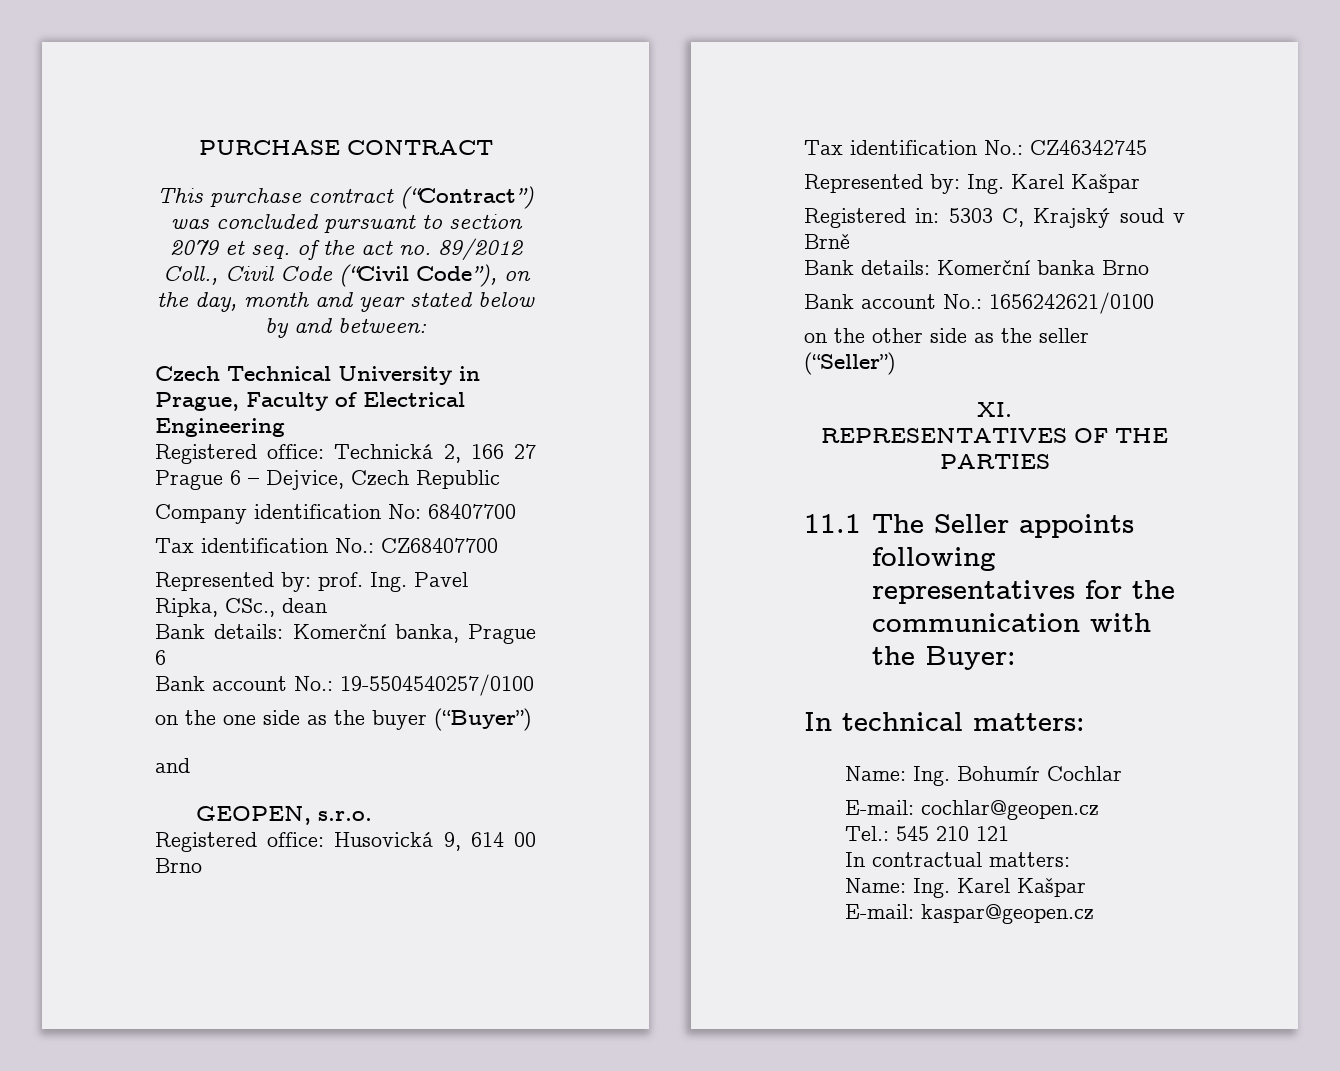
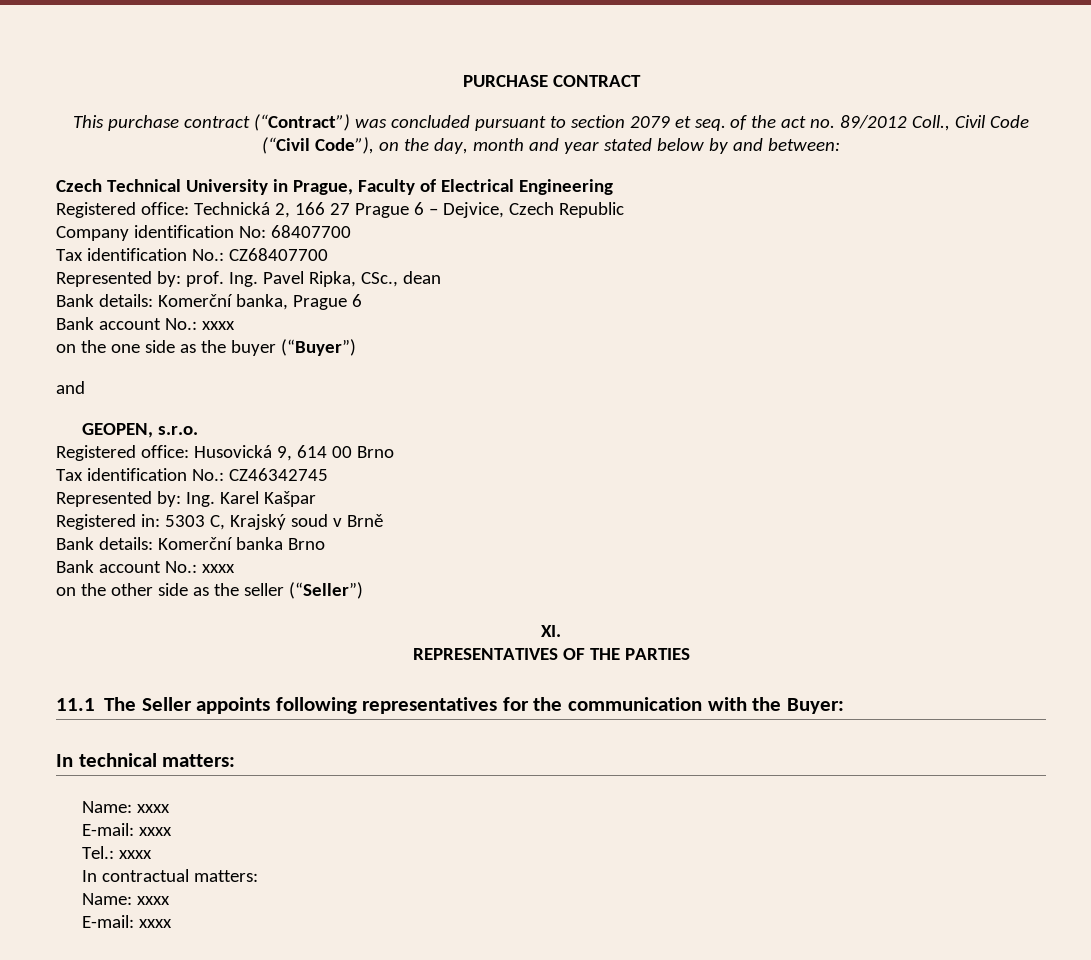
[340,674,534,696] 19-5504540257/0100 -> [201,321,235,330] xxxx
[989,292,1154,314] 1656242621/0100 -> [201,564,235,573] xxxx
[912,766,1122,786] [844,800,1099,820] Ing. Bohumír Cochlar // E-mail: cochlar@geopen.cz -> [137,804,171,813] [82,823,173,836] xxxx // E-mail: xxxx
[895,826,1009,841] 545 210 121 -> [119,850,153,859] xxxx
[912,878,1086,898] [844,904,1094,924] Ing. Karel Kašpar // E-mail: kaspar@geopen.cz -> [137,896,171,905] [82,915,173,928] xxxx // E-mail: xxxx

